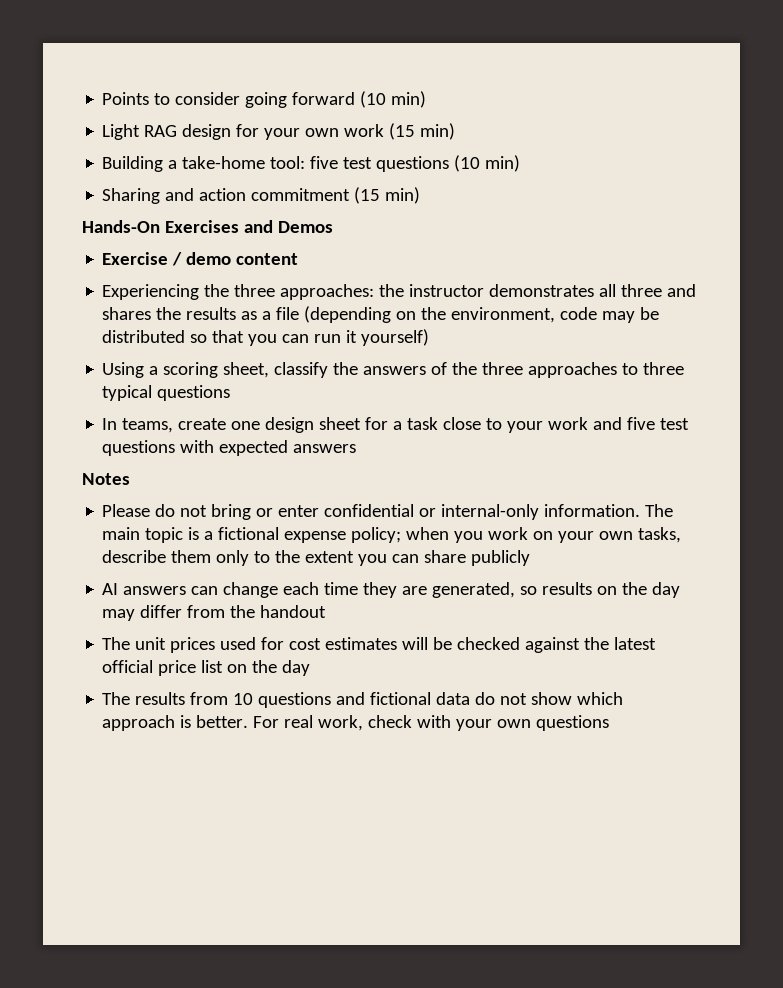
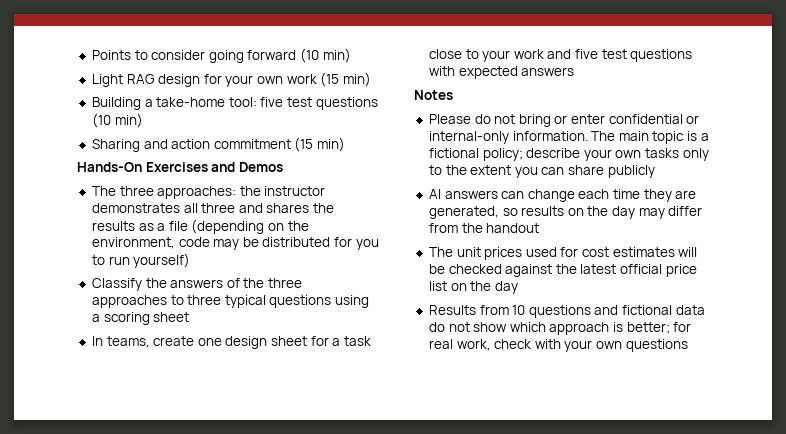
[102,252,299,266] [102,284,230,300] Exercise / demo content // Experiencing the -> [91,186,116,196] The
[190,329,430,346] [102,362,329,378] so that you can run it yourself) // Using a scoring sheet, classify -> [334,237,379,250] [91,253,191,268] [91,278,142,291] for you to run yourself) // Classify
(231, 393) none -> [335,295,370,308] [91,312,190,325] using a scoring sheet
[284,527,682,543] [102,550,212,563] expense policy; when you work on your own tasks, describe them -> [482,148,680,161] policy; describe your own tasks
[102,692,186,705] The results -> [428,305,476,315] Results
[196,715,280,728] better. For -> [626,322,692,334] better; for

